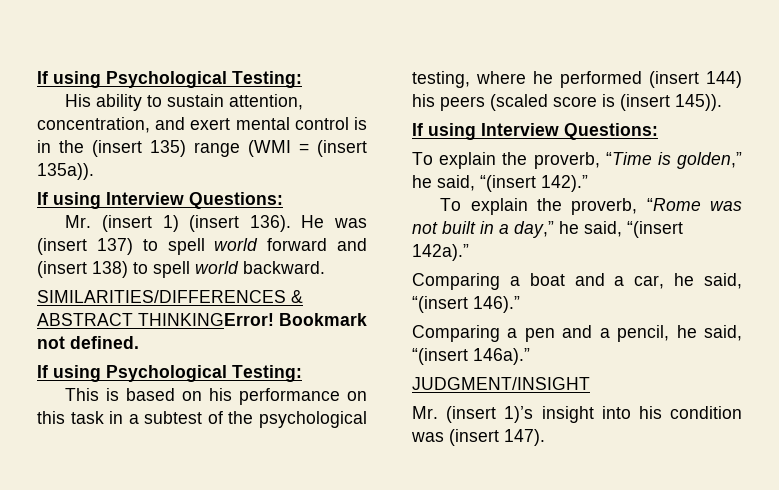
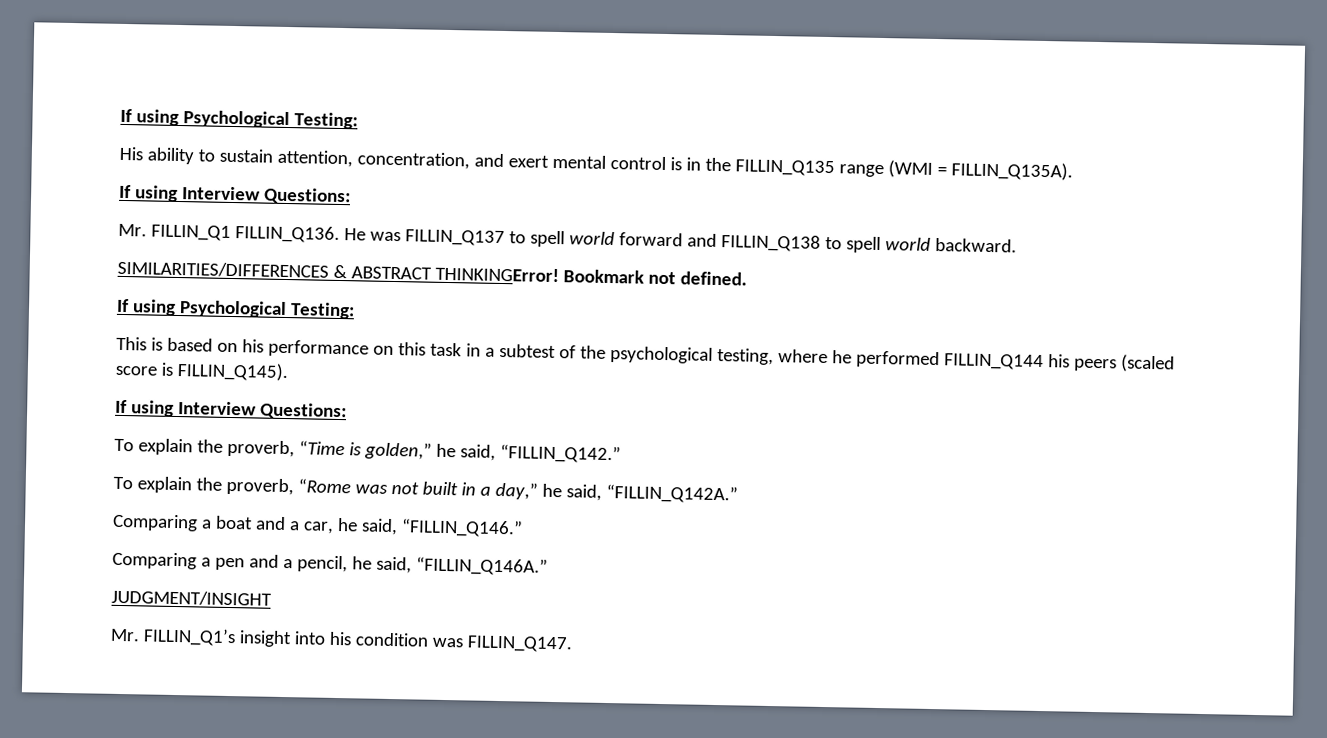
[92,140,186,157] (insert 135) -> [734,159,835,177] FILLIN_Q135
[317,140,367,157] [37,163,94,180] (insert 135a)). -> [950,161,1073,181] FILLIN_Q135A).
[102,215,367,232] [37,238,133,255] (insert 1) (insert 136). He was (insert 137) -> [150,224,505,247] FILLIN_Q1 FILLIN_Q136. He was FILLIN_Q137
[37,261,128,278] (insert 138) -> [720,234,821,252] FILLIN_Q138
[649,71,742,88] (insert 144) -> [943,353,1044,371] FILLIN_Q144
[620,94,722,111] (insert 145)). -> [176,361,289,382] FILLIN_Q145).
[480,175,588,192] “(insert 142).” -> [499,443,621,464] “FILLIN_Q142.”
[627,221,683,238] [412,244,469,261] “(insert 142a).” -> [605,483,738,504] “FILLIN_Q142A.”
[412,296,520,313] “(insert 146).” -> [400,518,523,538] “FILLIN_Q146.”
[412,348,530,365] “(insert 146a).” -> [415,556,548,576] “FILLIN_Q146A.”
[446,406,534,423] (insert 1)’s -> [142,627,236,647] FILLIN_Q1’s
[449,429,545,446] (insert 147). -> [466,635,573,653] FILLIN_Q147.

